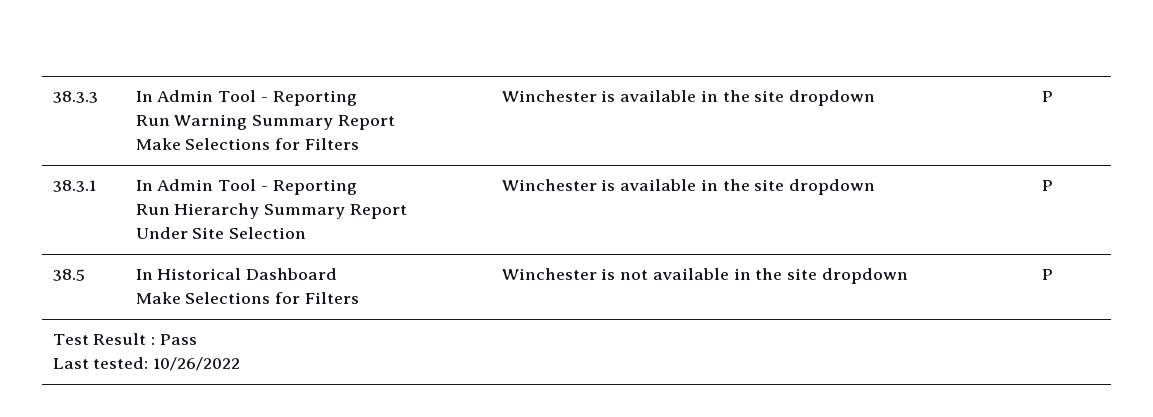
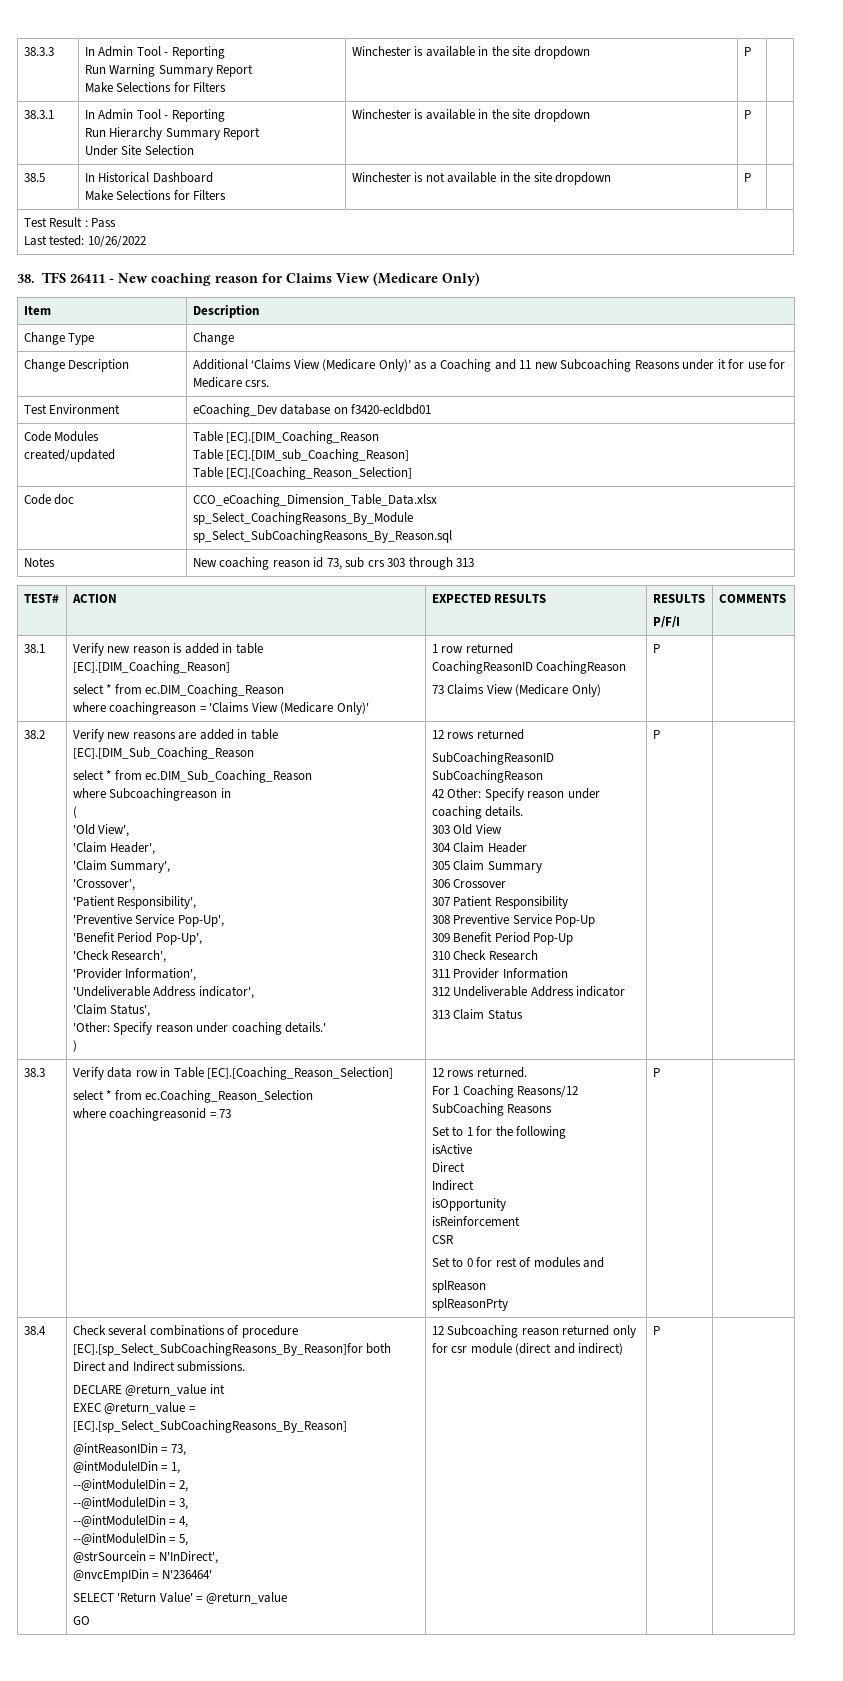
(241, 364) none -> [17,272,480,286] [23,306,51,315] [192,305,259,318] [23,332,95,345] [192,332,234,345] [23,359,130,372] [192,359,786,372] [192,377,270,388] [23,404,121,414] [192,404,432,417] [23,431,100,442] [23,449,115,462] [192,431,380,444] [192,449,410,462] [192,467,413,480] [23,494,75,505] [192,494,437,507] [192,512,413,525] [192,530,452,543] [23,557,55,567] [192,557,475,570] [23,594,59,603] [71,594,117,603] [431,594,547,603] [652,594,705,603] [652,616,680,628] [718,594,786,603] [23,644,45,653] [72,643,263,656] [72,661,230,674] [72,684,285,697] [72,702,369,715] [431,643,513,654] [431,661,627,674] [431,684,601,697] [652,644,660,653] [23,730,45,739] [72,729,278,742] [72,747,254,760] [72,770,313,783] [72,788,231,801] [72,806,77,818] [72,824,130,837] [72,842,156,855] [72,860,171,873] [72,879,135,891] [72,896,197,909] [72,914,224,927] [72,932,202,945] [72,950,167,963] [72,968,197,981] [72,986,254,999] [72,1004,151,1017] [72,1022,327,1035] [72,1040,77,1052] [431,729,524,740] [431,752,554,765] [431,770,543,783] [431,788,600,801] [431,806,524,819] [431,824,502,835] [431,842,527,853] [431,860,542,873] [431,879,507,888] [431,896,568,909] [431,914,596,927] [431,932,574,945] [431,950,538,961] [431,968,568,979] [431,986,626,997] [431,1009,523,1020] [652,730,660,739] [23,1068,45,1077] [72,1067,394,1080] [72,1090,314,1103] [72,1108,232,1121] [431,1067,527,1078] [431,1085,579,1098] [431,1103,553,1116] [431,1126,567,1139] [431,1144,472,1154] [431,1162,465,1172] [431,1180,474,1191] [431,1198,506,1211] [431,1216,520,1226] [431,1235,454,1244] [431,1257,605,1268] [431,1280,486,1293] [431,1298,508,1311] [652,1068,660,1077] [23,1326,46,1335] [72,1325,298,1338] [72,1343,392,1356] [72,1361,246,1372] [72,1384,225,1396] [72,1402,196,1414] [72,1420,347,1433] [72,1443,186,1456] [72,1461,180,1474] [72,1479,188,1492] [72,1497,188,1510] [72,1515,188,1528] [72,1533,188,1546] [72,1551,218,1564] [72,1569,212,1582] [72,1592,287,1604] [72,1616,90,1625] [431,1325,636,1338] [431,1343,624,1355] [652,1326,660,1335] // 38. TFS 26411 - New coaching reason for Claims View (Medicare Only) // Item | Description // Change Type | Change // Change Description | Additional ‘Claims View (Medicare Only)’ as a Coaching and 11 new Subcoaching Reasons under it for use for Medicare csrs. // Test Environment | eCoaching_Dev database on f3420-ecldbd01 // Code Modules created/updated | Table [EC].[DIM_Coaching_Reason // Table [EC].[DIM_sub_Coaching_Reason] // Table [EC].[Coaching_Reason_Selection] // Code doc | CCO_eCoaching_Dimension_Table_Data.xlsx // sp_Select_CoachingReasons_By_Module // sp_Select_SubCoachingReasons_By_Reason.sql // Notes | New coaching reason id 73, sub crs 303 through 313 // TEST# | ACTION | EXPECTED RESULTS | RESULTS // P/F/I | COMMENTS // 38.1 | Verify new reason is added in table [EC].[DIM_Coaching_Reason] // select * from ec.DIM_Coaching_Reason // where coachingreason = 'Claims View (Medicare Only)' | 1 row returned // CoachingReasonID CoachingReason // 73 Claims View (Medicare Only) | P | // 38.2 | Verify new reasons are added in table [EC].[DIM_Sub_Coaching_Reason // select * from ec.DIM_Sub_Coaching_Reason // where Subcoachingreason in // ( // 'Old View', // 'Claim Header', // 'Claim Summary', // 'Crossover', // 'Patient Responsibility', // 'Preventive Service Pop-Up', // 'Benefit Period Pop-Up', // 'Check Research', // 'Provider Information', // 'Undeliverable Address indicator', // 'Claim Status', // 'Other: Specify reason under coaching details.' // ) | 12 rows returned // SubCoachingReasonID SubCoachingReason // 42 Other: Specify reason under coaching details. // 303 Old View // 304 Claim Header // 305 Claim Summary // 306 Crossover // 307 Patient Responsibility // 308 Preventive Service Pop-Up // 309 Benefit Period Pop-Up // 310 Check Research // 311 Provider Information // 312 Undeliverable Address indicator // 313 Claim Status | P | // 38.3 | Verify data row in Table [EC].[Coaching_Reason_Selection] // select * from ec.Coaching_Reason_Selection // where coachingreasonid = 73 | 12 rows returned. // For 1 Coaching Reasons/12 SubCoaching Reasons // Set to 1 for the following // isActive // Direct // Indirect // isOpportunity // isReinforcement // CSR // Set to 0 for rest of modules and // splReason // splReasonPrty | P | // 38.4 | Check several combinations of procedure [EC].[sp_Select_SubCoachingReasons_By_Reason]for both Direct and Indirect submissions. // DECLARE @return_value int // EXEC @return_value = [EC].[sp_Select_SubCoachingReasons_By_Reason] // @intReasonIDin = 73, // @intModuleIDin = 1, // --@intModuleIDin = 2, // --@intModuleIDin = 3, // --@intModuleIDin = 4, // --@intModuleIDin = 5, // @strSourcein = N'InDirect', // @nvcEmpIDin = N'236464' // SELECT 'Return Value' = @return_value // GO | 12 Subcoaching reason returned only for csr module (direct and indirect) | P |

